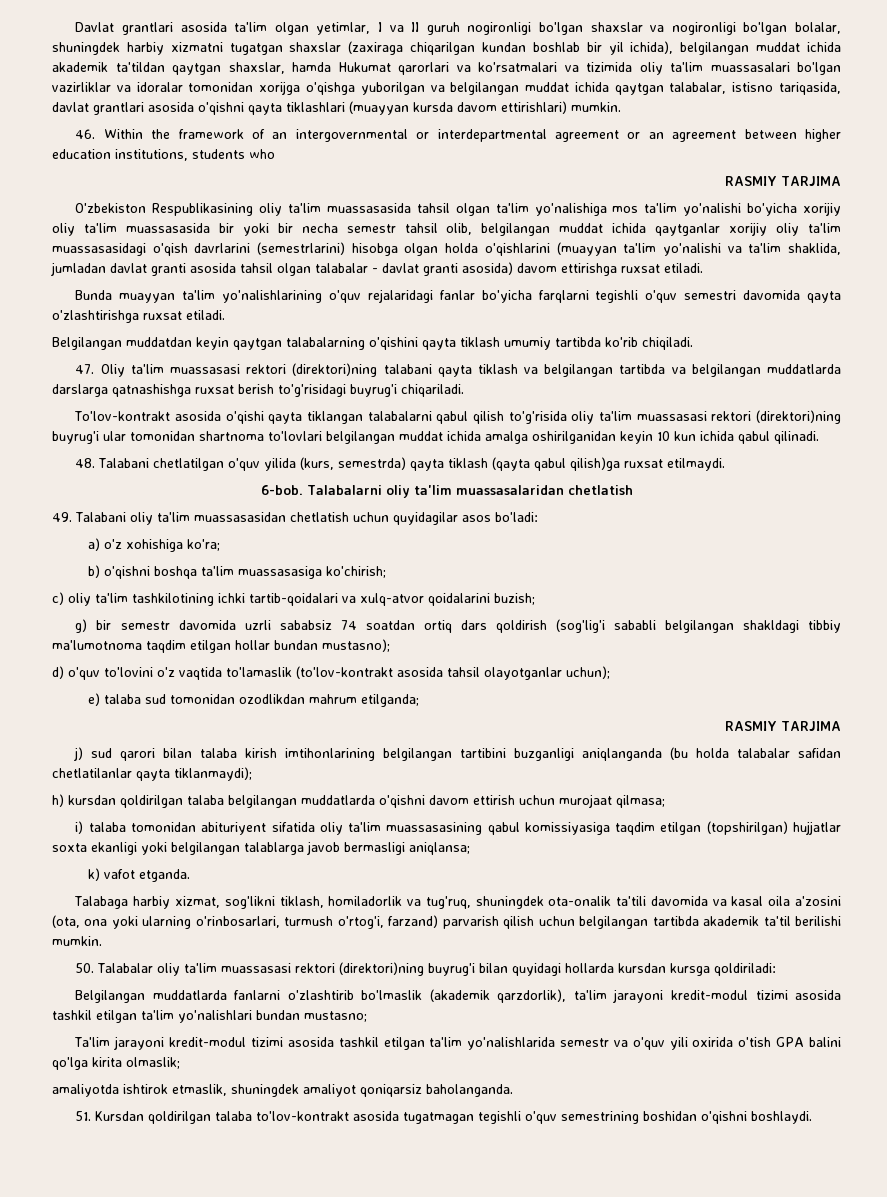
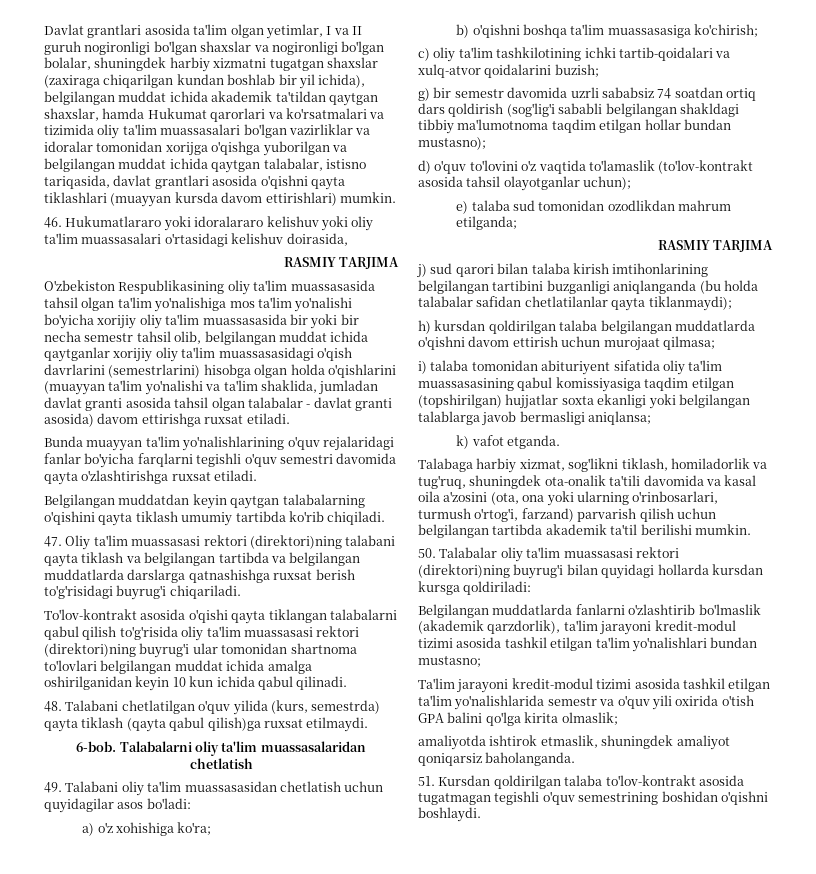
[103,129,842,142] [52,149,275,161] Within the framework of an intergovernmental or interdepartmental agreement or an agreement between higher education institutions, students who -> [65,216,374,231] [44,233,348,247] Hukumatlararo yoki idoralararo kelishuv yoki oliy ta'lim muassasalari o'rtasidagi kelishuv doirasida,

